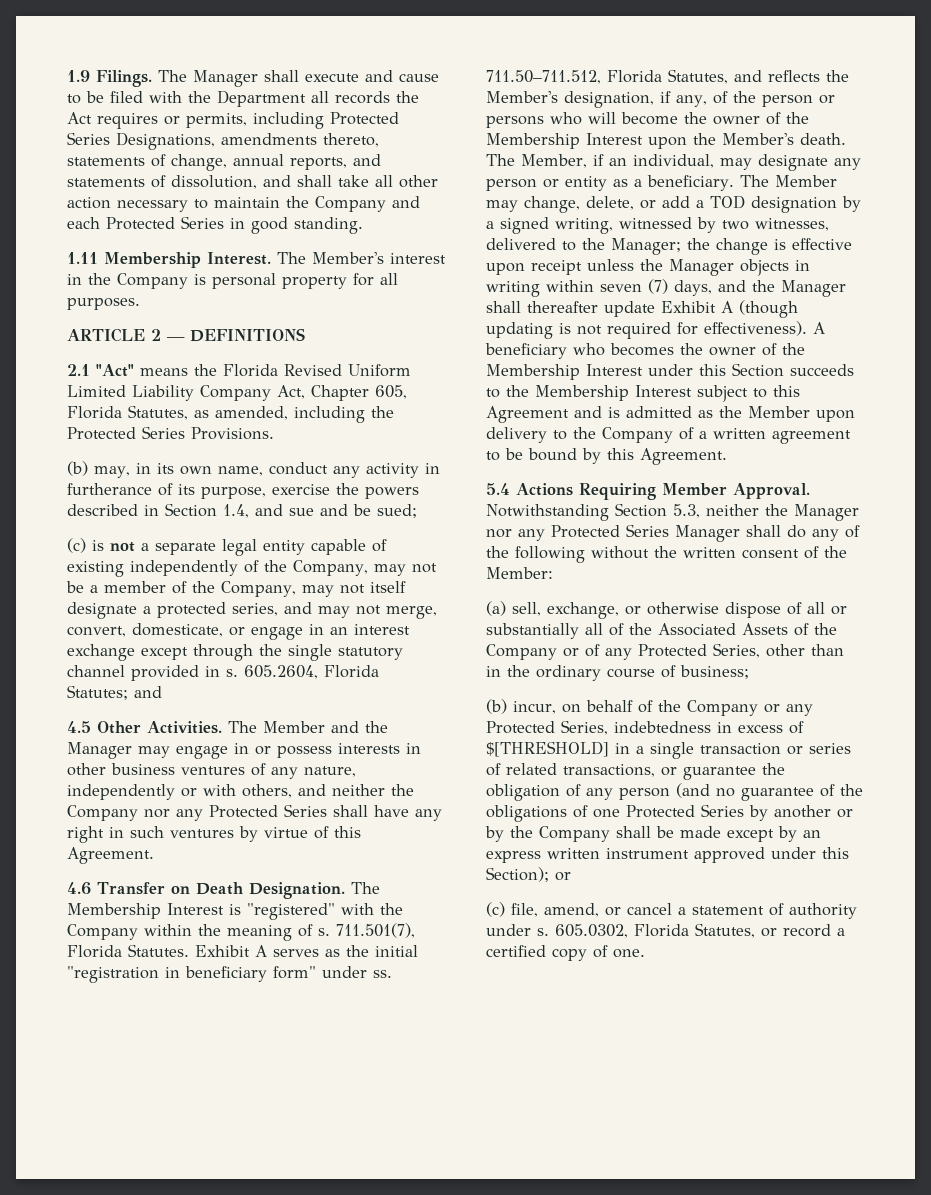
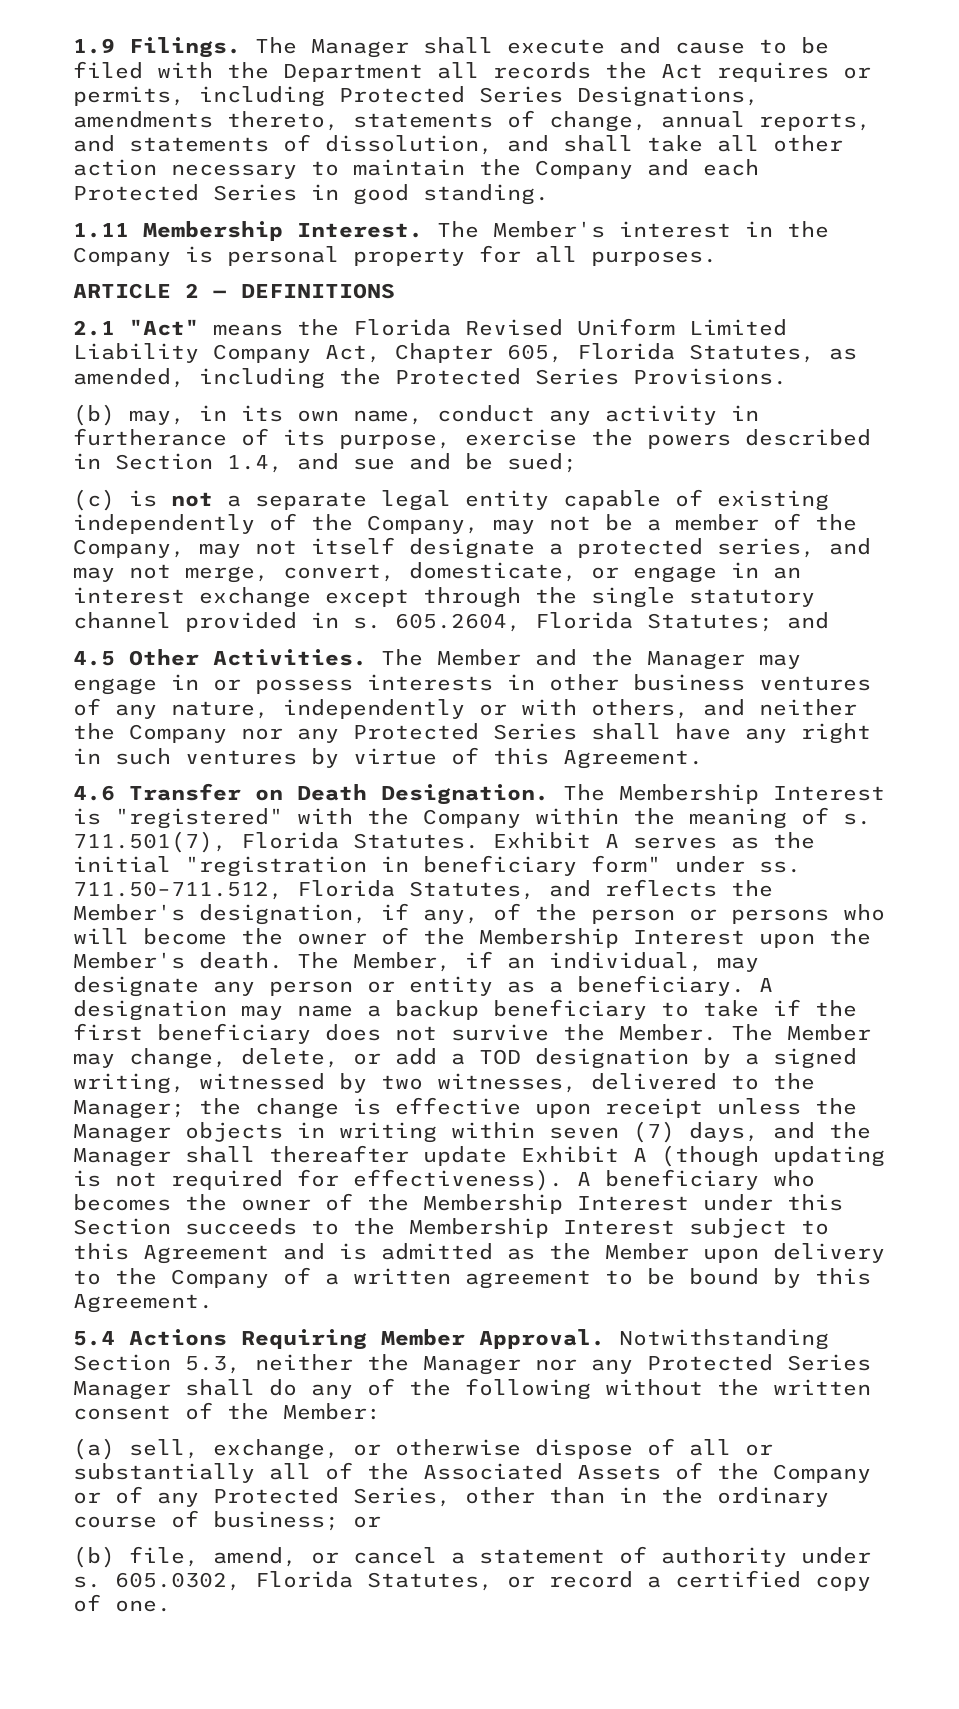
(734, 183) none -> [759,978,773,992] [73,999,857,1021] [73,1023,717,1044] A designation may name a backup beneficiary to take if the first beneficiary does not survive the Member.
[486,699,813,716] [486,720,804,735] [486,741,851,759] [486,763,785,780] [486,783,863,801] [486,804,853,822] [485,826,821,842] [486,847,849,863] [486,867,571,882] [486,902,505,917] // (b) incur, on behalf of the Company or any Protected Series, indebtedness in excess of $[THRESHOLD] in a single transaction or series of related transactions, or guarantee the obligation of any person (and no guarantee of the obligations of one Protected Series by another or by the Company shall be made except by an express written instrument approved under this Section); or // (c) -> [353,1516,381,1528] [73,1546,115,1568] or // (b)

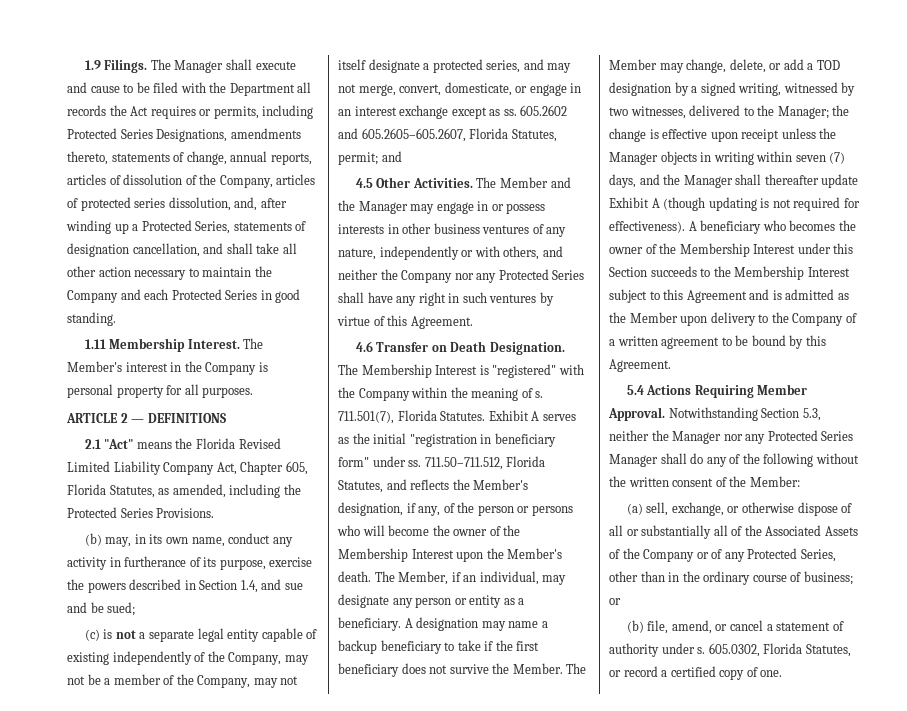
[73,134,493,155] and statements of dissolution, -> [67,174,316,188] [67,197,287,211] [66,220,307,234] [67,243,200,257] articles of dissolution of the Company, articles of protected series dissolution, and, after winding up a Protected Series, statements of designation cancellation,
[577,318,675,336] Uniform -> (281, 443) none
[423,587,815,608] [73,612,773,632] through the single statutory channel provided in s. 605.2604, Florida Statutes; -> [489,105,568,116] [338,128,557,142] [338,152,378,165] as ss. 605.2602 and 605.2605–605.2607, Florida Statutes, permit;

